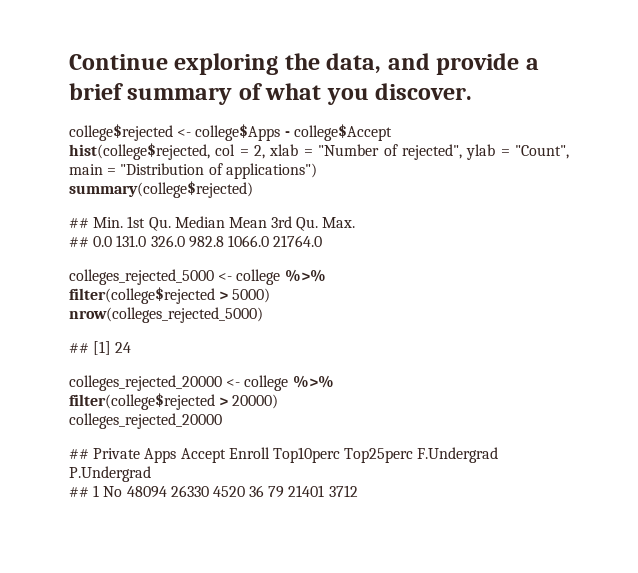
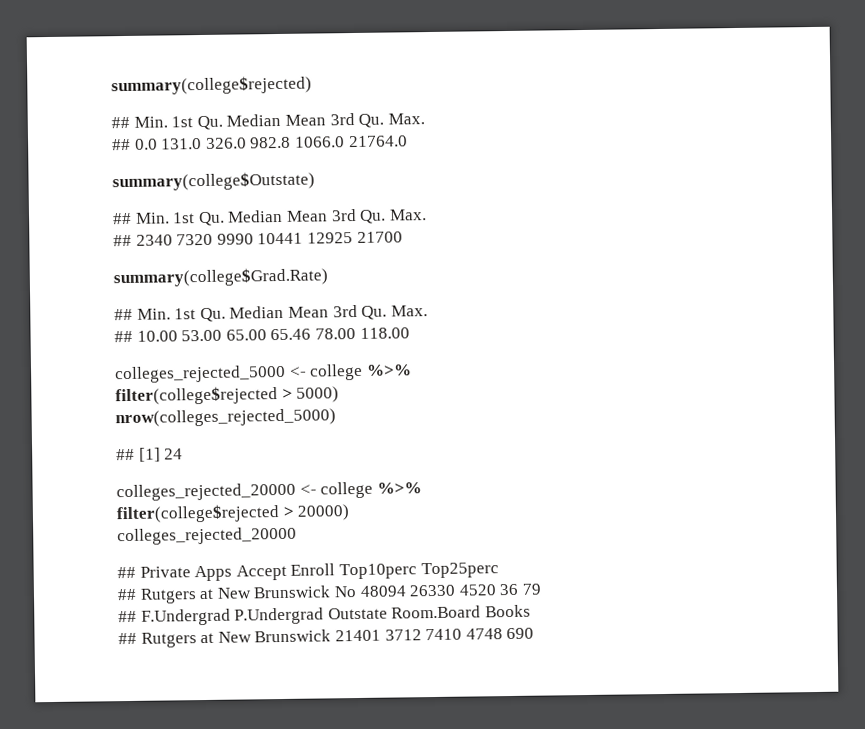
[69,53,539,75] [69,83,473,105] [69,124,392,141] [69,143,570,160] [69,163,317,179] Continue exploring the data, and provide a brief summary of what you discover. // college$rejected <- college$Apps - college$Accept // hist(college$rejected, col = 2, xlab = "Number of rejected", ylab = "Count", main = "Distribution of applications") // -> (111, 85) none
(323, 241) none -> [112,171,315,192] [112,208,427,227] [113,231,403,247] [113,267,328,288] [114,304,428,323] [114,327,410,343] // summary(college$Outstate) // ## Min. 1st Qu. Median Mean 3rd Qu. Max. // ## 2340 7320 9990 10441 12925 21700 // summary(college$Grad.Rate) // ## Min. 1st Qu. Median Mean 3rd Qu. Max. // ## 10.00 53.00 65.00 65.46 78.00 118.00
[417,447,499,463] [69,466,151,482] [69,485,100,497] F.Undergrad P.Undergrad // ## 1 -> [117,585,332,604] // ## Rutgers at New Brunswick
[288,485,358,497] 21401 3712 -> [118,604,531,626] [118,627,535,648] // ## F.Undergrad P.Undergrad Outstate Room.Board Books // ## Rutgers at New Brunswick 21401 3712 7410 4748 690

